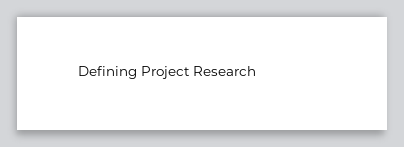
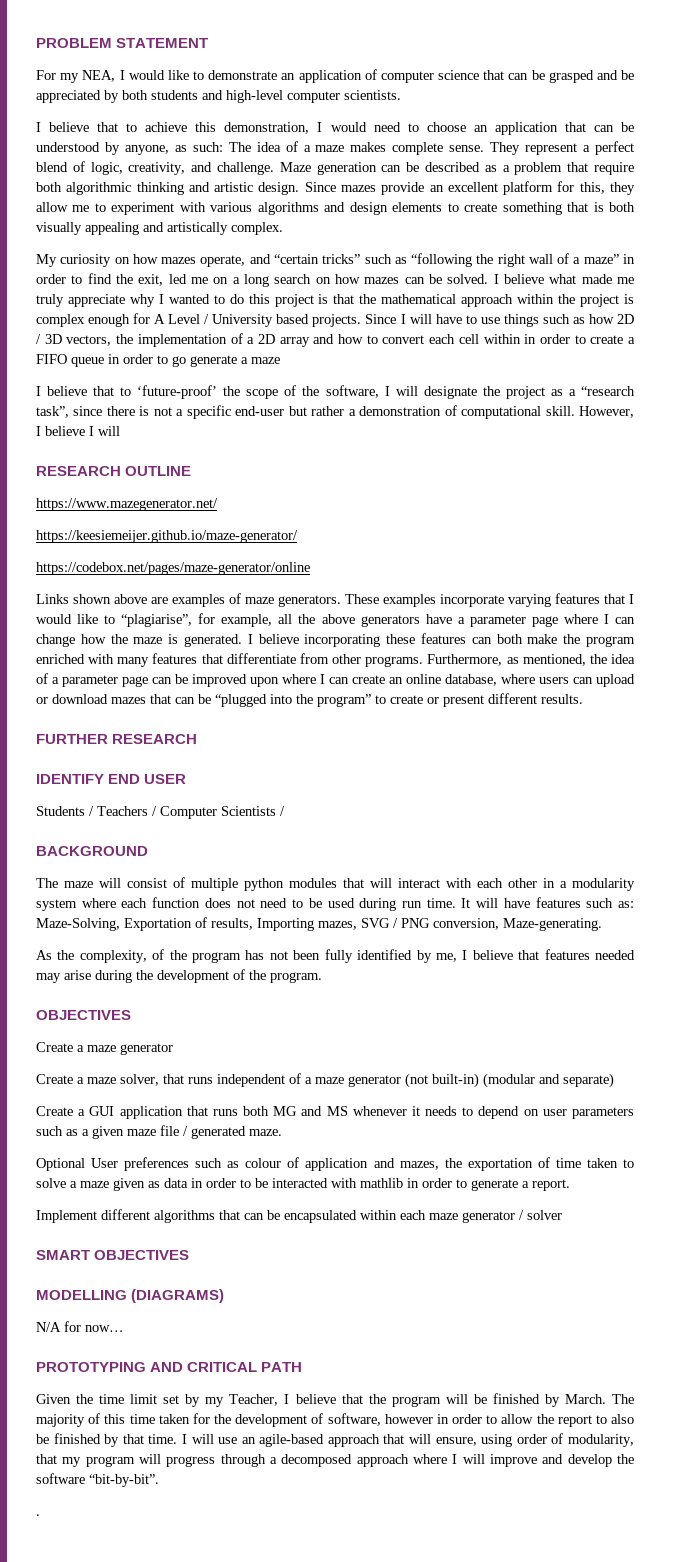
[78,66,256,79] Defining Project Research -> [36,38,209,48] [36,69,634,83] [36,90,401,103] [36,122,634,135] [36,141,634,155] [36,161,634,175] [36,181,636,195] [36,202,635,215] [36,222,283,235] [36,253,636,267] [36,273,634,287] [36,294,635,307] [36,313,634,327] [36,333,635,347] [36,354,280,367] [36,385,635,399] [36,405,634,419] [36,426,120,436] [36,466,192,476] [36,498,218,511] [36,530,298,543] [36,562,310,575] [36,593,634,607] [36,613,635,627] [36,633,635,647] [36,653,635,667] [36,673,635,687] [36,693,583,707] [36,734,198,744] [36,774,187,784] [36,806,285,819] [36,846,148,856] [36,877,635,891] [36,897,634,911] [36,917,602,931] [36,949,636,963] [36,969,322,983] [36,1010,131,1020] [36,1042,173,1055] [36,1073,614,1088] [36,1106,635,1119] [36,1125,282,1139] [36,1157,635,1171] [36,1178,570,1191] [36,1209,562,1223] [36,1250,190,1260] [36,1289,225,1303] [36,1321,124,1332] [36,1362,303,1372] [36,1393,634,1407] [36,1413,634,1427] [36,1433,634,1447] [36,1454,634,1467] [36,1473,159,1487] [36,1514,40,1516] PROBLEM STATEMENT // For my NEA, I would like to demonstrate an application of computer science that can be grasped and be appreciated by both students and high-level computer scientists. // I believe that to achieve this demonstration, I would need to choose an application that can be understood by anyone, as such: The idea of a maze makes complete sense. They represent a perfect blend of logic, creativity, and challenge. Maze generation can be described as a problem that require both algorithmic thinking and artistic design. Since mazes provide an excellent platform for this, they allow me to experiment with various algorithms and design elements to create something that is both visually appealing and artistically complex. // My curiosity on how mazes operate, and “certain tricks” such as “following the right wall of a maze” in order to find the exit, led me on a long search on how mazes can be solved. I believe what made me truly appreciate why I wanted to do this project is that the mathematical approach within the project is complex enough for A Level / University based projects. Since I will have to use things such as how 2D / 3D vectors, the implementation of a 2D array and how to convert each cell within in order to create a FIFO queue in order to go generate a maze // I believe that to ‘future-proof’ the scope of the software, I will designate the project as a “research task”, since there is not a specific end-user but rather a demonstration of computational skill. However, I believe I will // RESEARCH OUTLINE // https://www.mazegenerator.net/ // https://keesiemeijer.github.io/maze-generator/ // https://codebox.net/pages/maze-generator/online // Links shown above are examples of maze generators. These examples incorporate varying features that I would like to “plagiarise”, for example, all the above generators have a parameter page where I can change how the maze is generated. I believe incorporating these features can both make the program enriched with many features that differentiate from other programs. Furthermore, as mentioned, the idea of a parameter page can be improved upon where I can create an online database, where users can upload or download mazes that can be “plugged into the program” to create or present different results. // FURTHER RESEARCH // IDENTIFY END USER // Students / Teachers / Computer Scientists / // BACKGROUND // The maze will consist of multiple python modules that will interact with each other in a modularity system where each function does not need to be used during run time. It will have features such as: Maze-Solving, Exportation of results, Importing mazes, SVG / PNG conversion, Maze-generating. // As the complexity, of the program has not been fully identified by me, I believe that features needed may arise during the development of the program. // OBJECTIVES // Create a maze generator // Create a maze solver, that runs independent of a maze generator (not built-in) (modular and separate) // Create a GUI application that runs both MG and MS whenever it needs to depend on user parameters such as a given maze file / generated maze. // Optional User preferences such as colour of application and mazes, the exportation of time taken to solve a maze given as data in order to be interacted with mathlib in order to generate a report. // Implement different algorithms that can be encapsulated within each maze generator / solver // SMART OBJECTIVES // MODELLING (DIAGRAMS) // N/A for now… // PROTOTYPING AND CRITICAL PATH // Given the time limit set by my Teacher, I believe that the program will be finished by March. The majority of this time taken for the development of software, however in order to allow the report to also be finished by that time. I will use an agile-based approach that will ensure, using order of modularity, that my program will progress through a decomposed approach where I will improve and develop the software “bit-by-bit”. // .

